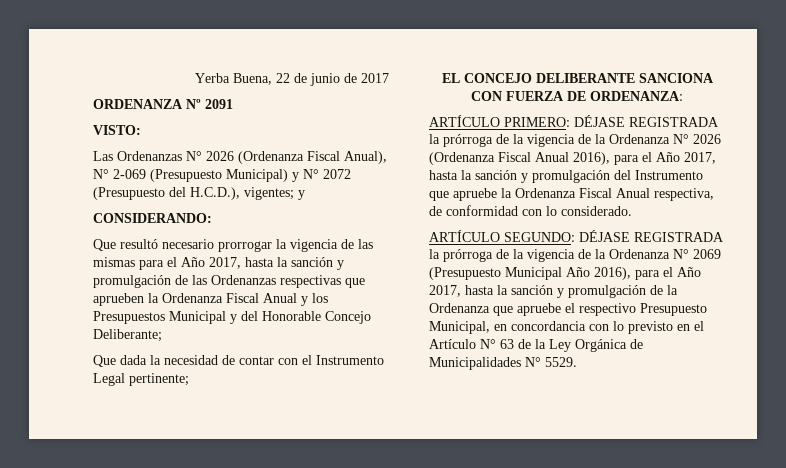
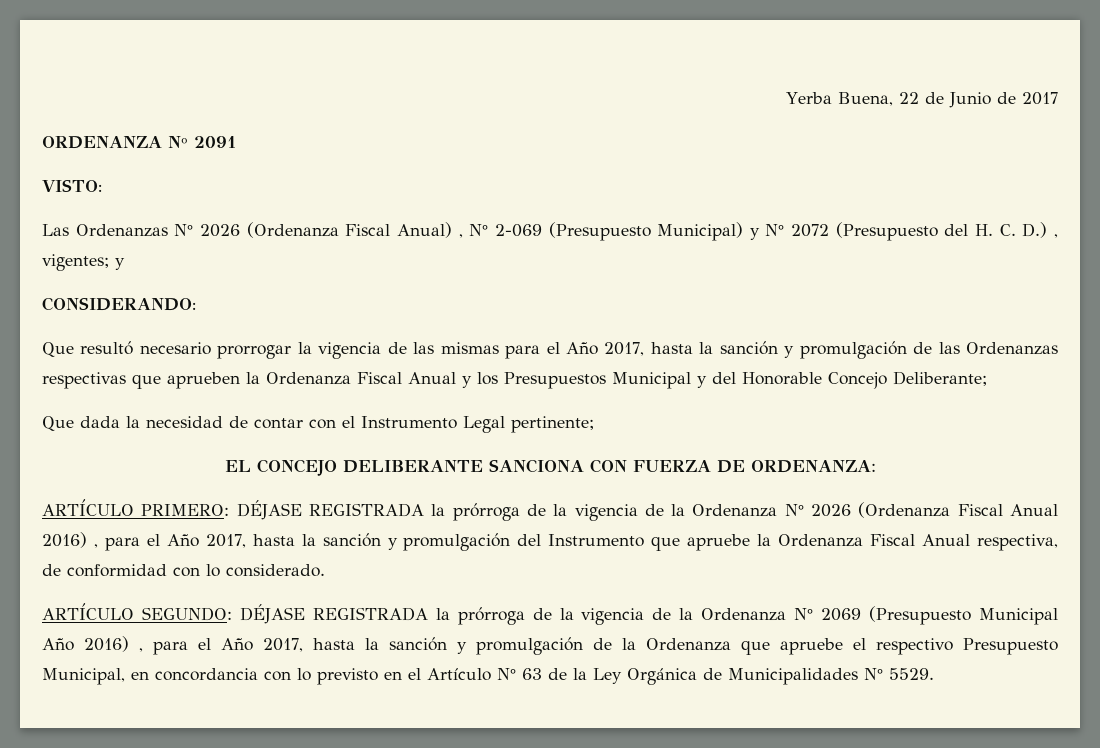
[310,73,340,86] junio -> [949,92,991,108] Junio
[344,151,387,164] Anual), -> [396,222,463,238] Anual) ,
[190,187,240,200] H.C.D.), -> [975,222,1058,238] H. C. D.) ,
[573,152,610,165] 2016), -> [42,532,98,548] 2016) ,
[594,267,631,280] 2016), -> [84,636,143,652] 2016) ,

